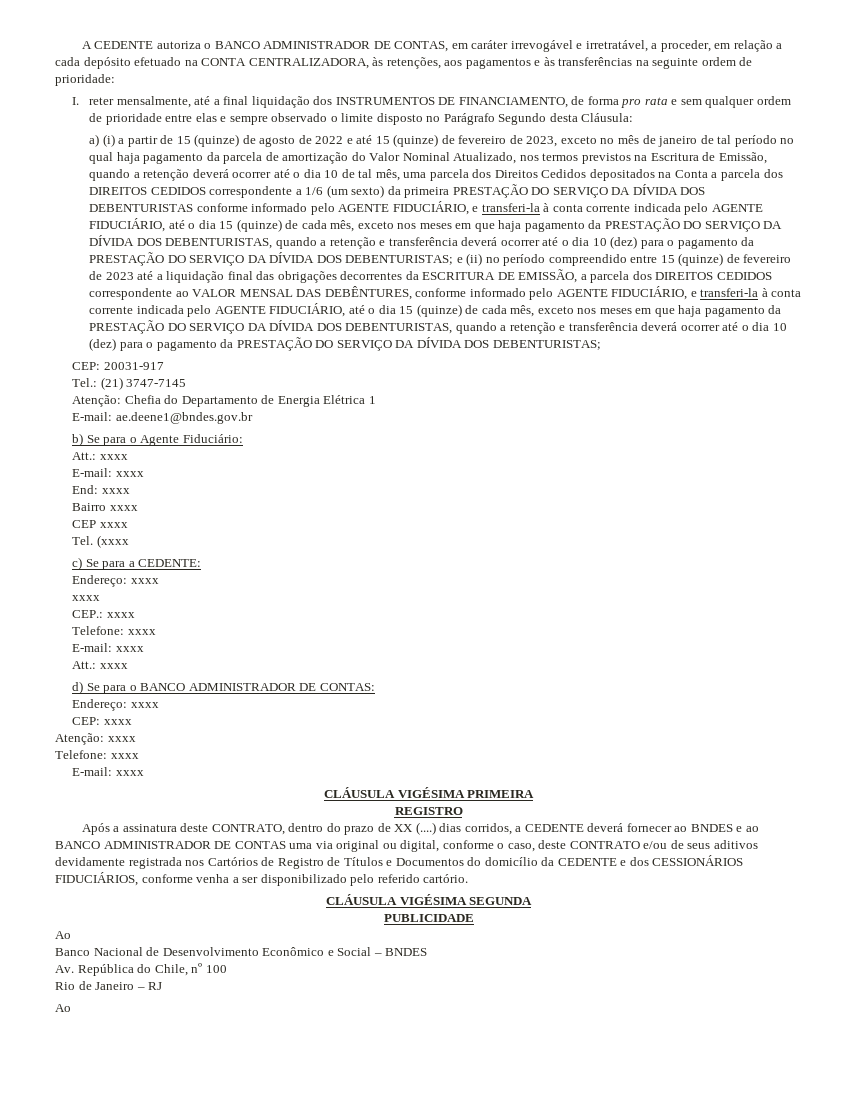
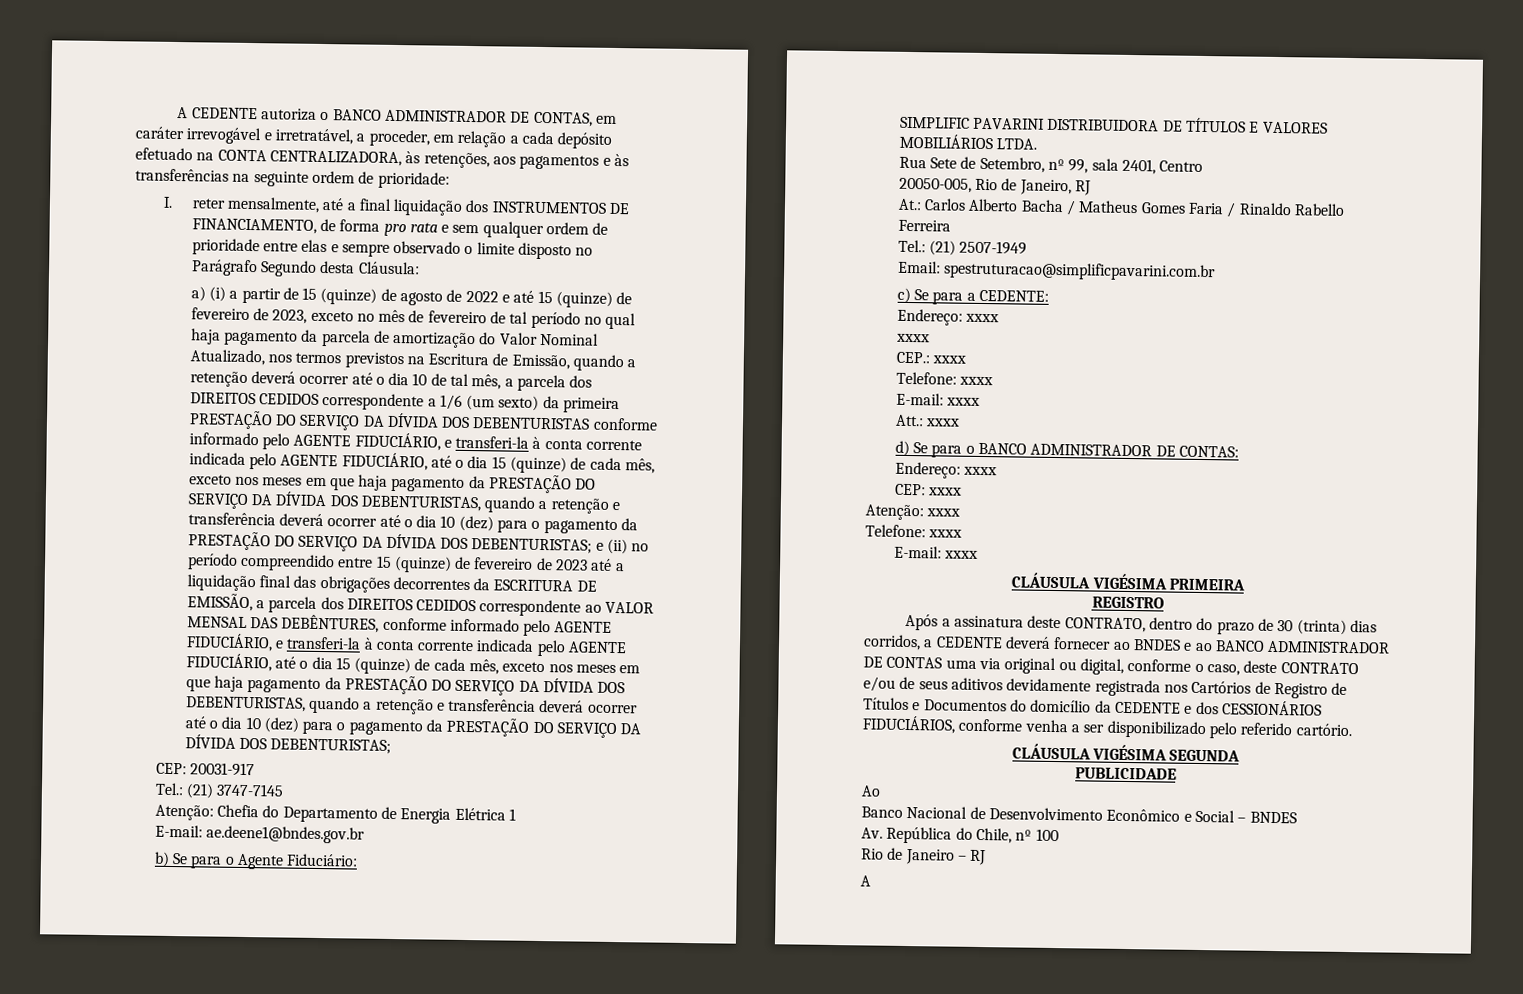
[658,136,698,147] janeiro -> [427,310,487,324] fevereiro
[403,169,708,181] uma parcela dos Direitos Cedidos depositados na Conta -> (502, 382) none
[72,452,128,460] [72,468,144,477] [72,485,130,494] [72,503,138,511] [72,520,128,528] [72,535,129,548] Att.: xxxx // E-mail: xxxx // End: xxxx // Bairro xxxx // CEP xxxx // Tel. (xxxx -> [899,116,1328,134] [898,133,1038,150] [898,156,1204,175] [898,177,1092,196] [897,198,1345,218] [897,219,951,232] [897,239,1028,256] [897,260,1217,282] SIMPLIFIC PAVARINI DISTRIBUIDORA DE TÍTULOS E VALORES MOBILIÁRIOS LTDA. // Rua Sete de Setembro, nº 99, sala 2401, Centro // 20050-005, Rio de Janeiro, RJ // At.: Carlos Alberto Bacha / Matheus Gomes Faria / Rinaldo Rabello Ferreira // Tel.: (21) 2507-1949 // Email: spestruturacao@simplificpavarini.com.br
[394,822,436,835] XX (....) -> [1277,619,1347,635] 30 (trinta)
[55,1004,71,1012] Ao -> [860,875,871,887] A

